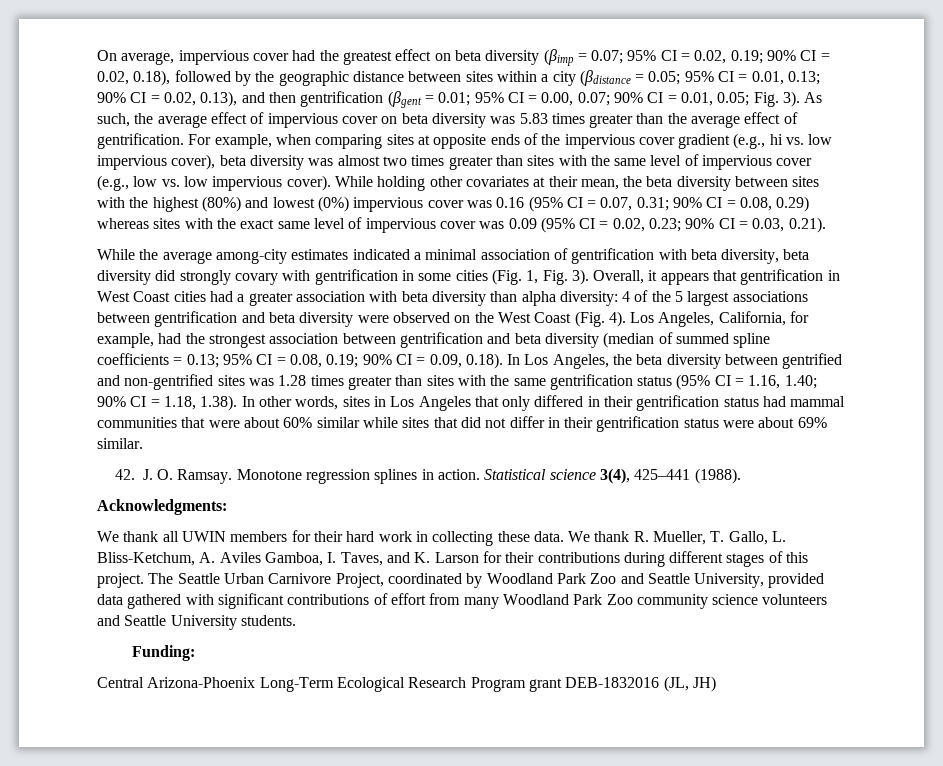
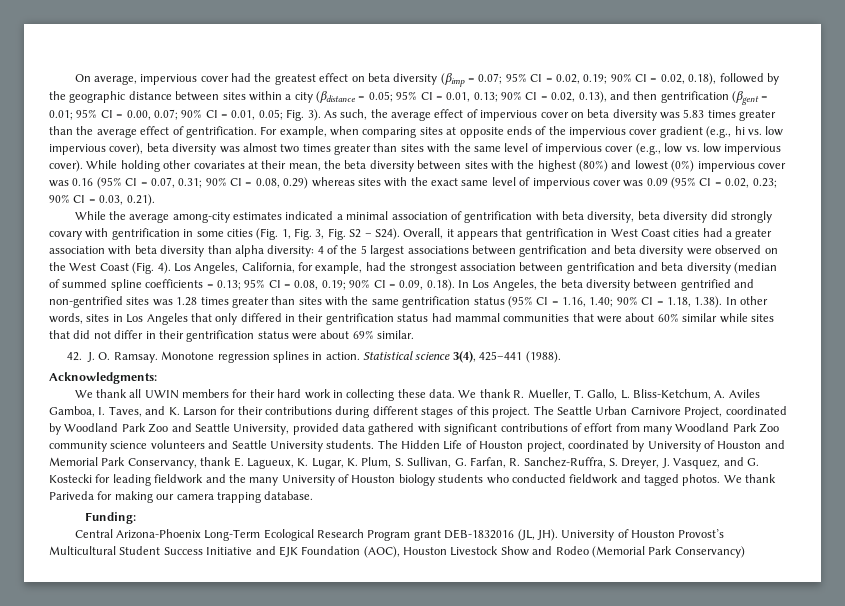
[571,269,589,285] 3). -> [315,228,400,240] 3, Fig. S2 – S24).
(296, 620) none -> [377,440,785,452] [49,457,759,469] [49,474,777,486] [49,491,314,503] The Hidden Life of Houston project, coordinated by University of Houston and Memorial Park Conservancy, thank E. Lagueux, K. Lugar, K. Plum, S. Sullivan, G. Farfan, R. Sanchez-Ruffra, S. Dreyer, J. Vasquez, and G. Kostecki for leading fieldwork and the many University of Houston biology students who conducted fieldwork and tagged photos. We thank Pariveda for making our camera trapping database.
[692,676,716,692] JH) -> [536,529,725,541] [49,546,745,558] JH). University of Houston Provost’s Multicultural Student Success Initiative and EJK Foundation (AOC), Houston Livestock Show and Rodeo (Memorial Park Conservancy)

